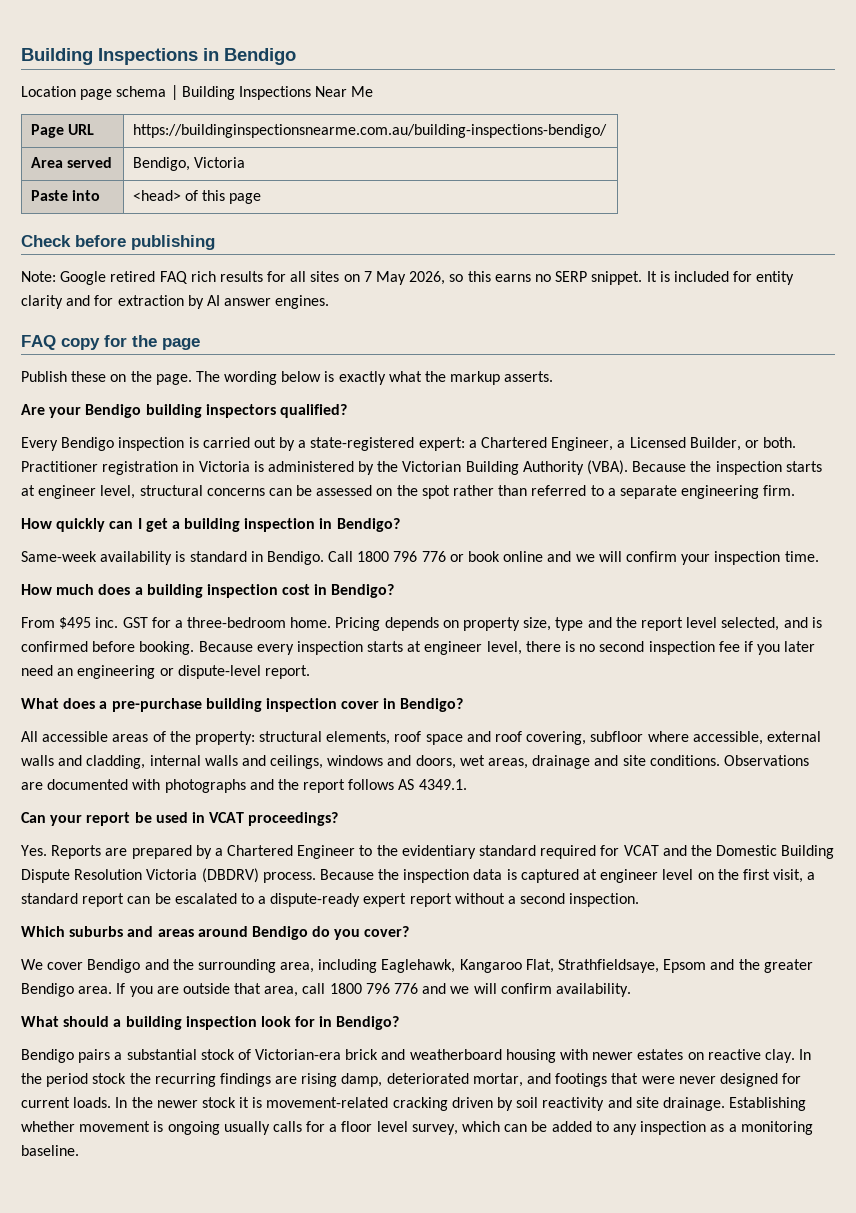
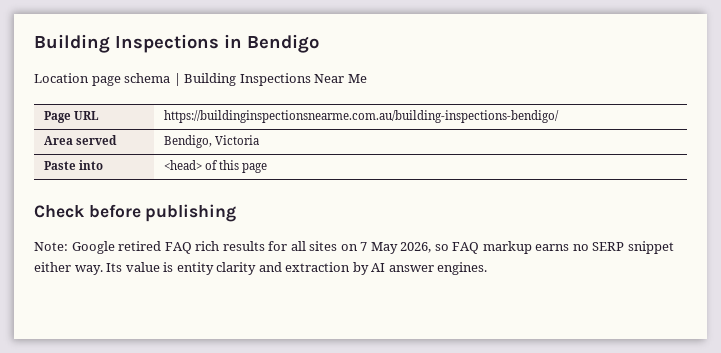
[467,271,491,282] this -> [452,241,532,254] FAQ markup
[591,271,753,285] snippet. It is included for -> [627,241,674,254] [34,262,174,275] snippet either way. Its value is
[94,295,114,306] for -> (282, 267) none
[21,335,200,350] [21,371,554,385] [21,404,347,418] [21,437,797,451] [21,460,822,475] [21,485,796,499] [21,518,400,532] [21,551,819,565] [21,584,395,598] [21,617,822,631] [21,641,816,655] [21,665,310,679] [21,698,464,712] [21,731,821,745] [21,755,809,769] [21,779,467,793] [21,812,339,826] [21,845,835,859] [21,868,816,883] [21,893,640,907] [21,926,410,940] [21,959,813,973] [21,983,631,997] [21,1016,400,1030] [21,1049,812,1063] [21,1073,802,1087] [21,1097,807,1111] [21,1121,813,1135] [21,1145,79,1156] // FAQ copy for the page // Publish these on the page. The wording below is exactly what the markup asserts. // Are your Bendigo building inspectors qualified? // Every Bendigo inspection is carried out by a state-registered expert: a Chartered Engineer, a Licensed Builder, or both. Practitioner registration in Victoria is administered by the Victorian Building Authority (VBA). Because the inspection starts at engineer level, structural concerns can be assessed on the spot rather than referred to a separate engineering firm. // How quickly can I get a building inspection in Bendigo? // Same-week availability is standard in Bendigo. Call 1800 796 776 or book online and we will confirm your inspection time. // How much does a building inspection cost in Bendigo? // From $495 inc. GST for a three-bedroom home. Pricing depends on property size, type and the report level selected, and is confirmed before booking. Because every inspection starts at engineer level, there is no second inspection fee if you later need an engineering or dispute-level report. // What does a pre-purchase building inspection cover in Bendigo? // All accessible areas of the property: structural elements, roof space and roof covering, subfloor where accessible, external walls and cladding, internal walls and ceilings, windows and doors, wet areas, drainage and site conditions. Observations are documented with photographs and the report follows AS 4349.1. // Can your report be used in VCAT proceedings? // Yes. Reports are prepared by a Chartered Engineer to the evidentiary standard required for VCAT and the Domestic Building Dispute Resolution Victoria (DBDRV) process. Because the inspection data is captured at engineer level on the first visit, a standard report can be escalated to a dispute-ready expert report without a second inspection. // Which suburbs and areas around Bendigo do you cover? // We cover Bendigo and the surrounding area, including Eaglehawk, Kangaroo Flat, Strathfieldsaye, Epsom and the greater Bendigo area. If you are outside that area, call 1800 796 776 and we will confirm availability. // What should a building inspection look for in Bendigo? // Bendigo pairs a substantial stock of Victorian-era brick and weatherboard housing with newer estates on reactive clay. In the period stock the recurring findings are rising damp, deteriorated mortar, and footings that were never designed for current loads. In the newer stock it is movement-related cracking driven by soil reactivity and site drainage. Establishing whether movement is ongoing usually calls for a floor level survey, which can be added to any inspection as a monitoring baseline. -> (488, 268) none

